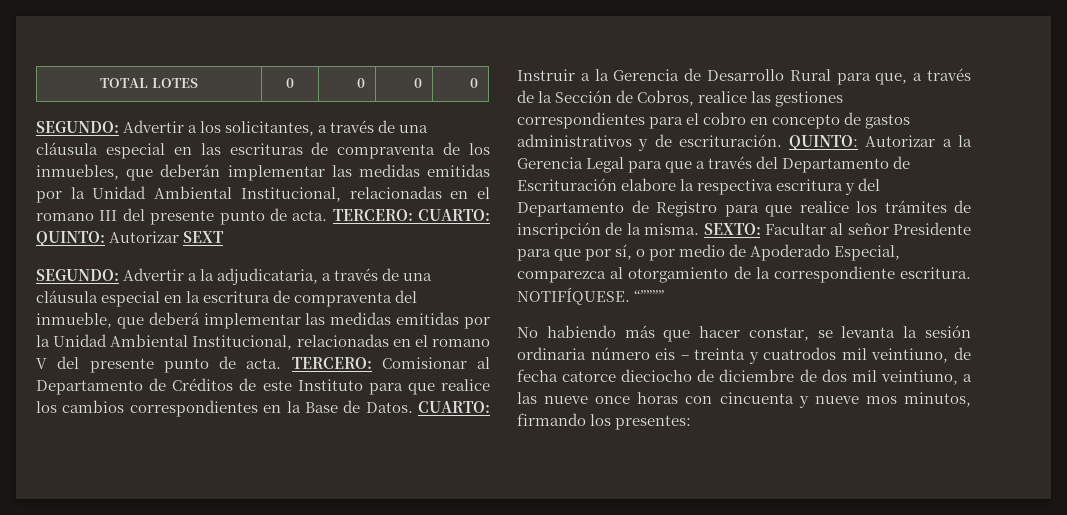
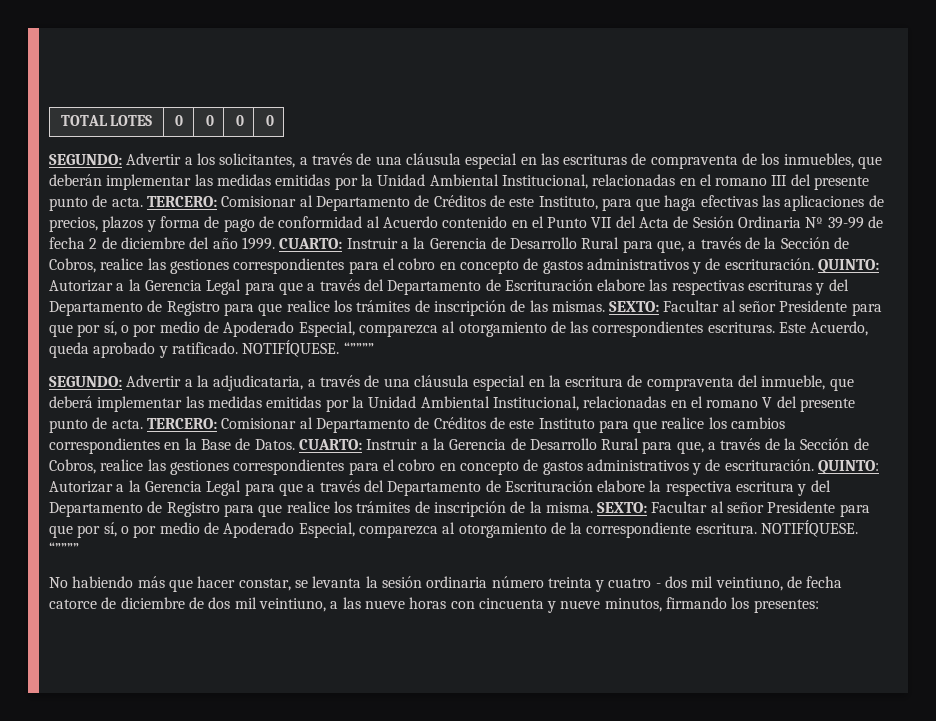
[418,209,490,221] [36,231,225,246] CUARTO: QUINTO: Autorizar SEXT -> [221,195,884,211] [49,216,884,232] [49,237,850,253] [49,258,880,274] [49,279,849,295] [49,300,882,316] [49,321,869,337] [49,340,374,358] Comisionar al Departamento de Créditos de este Instituto, para que haga efectivas las aplicaciones de precios, plazos y forma de pago de conformidad al Acuerdo contenido en el Punto VII del Acta de Sesión Ordinaria Nº 39-99 de fecha 2 de diciembre del año 1999. CUARTO: Instruir a la Gerencia de Desarrollo Rural para que, a través de la Sección de Cobros, realice las gestiones correspondientes para el cobro en concepto de gastos administrativos y de escrituración. QUINTO: Autorizar a la Gerencia Legal para que a través del Departamento de Escrituración elabore las respectivas escrituras y del Departamento de Registro para que realice los trámites de inscripción de las mismas. SEXTO: Facultar al señor Presidente para que por sí, o por medio de Apoderado Especial, comparezca al otorgamiento de las correspondientes escrituras. Este Acuerdo, queda aprobado y ratificado. NOTIFÍQUESE. “””””
[655,347,837,364] eis – treinta y cuatrodos -> [547,576,688,592] treinta y cuatro - dos
[621,369,693,382] dieciocho -> (97, 604) none
[595,396,631,404] once -> (405, 604) none
[865,396,897,404] mos -> (601, 604) none

